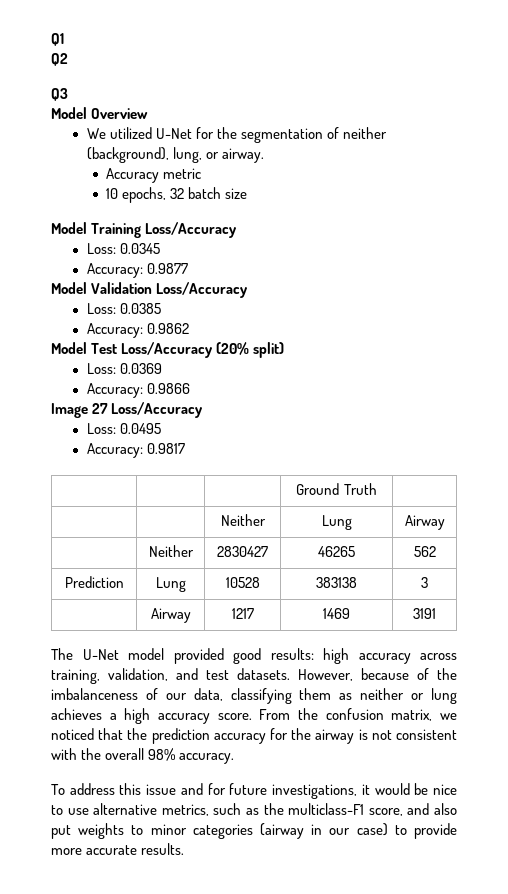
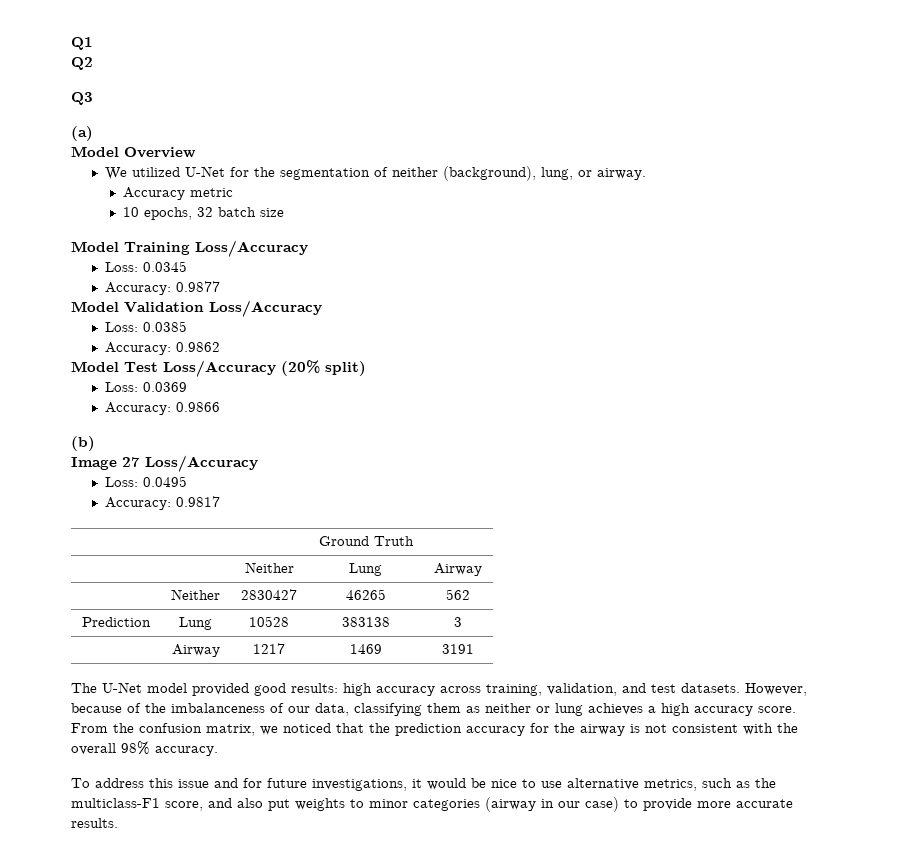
(68, 94) none -> [71,126,93,141] // (a)
(190, 388) none -> [71,436,95,451] // (b)

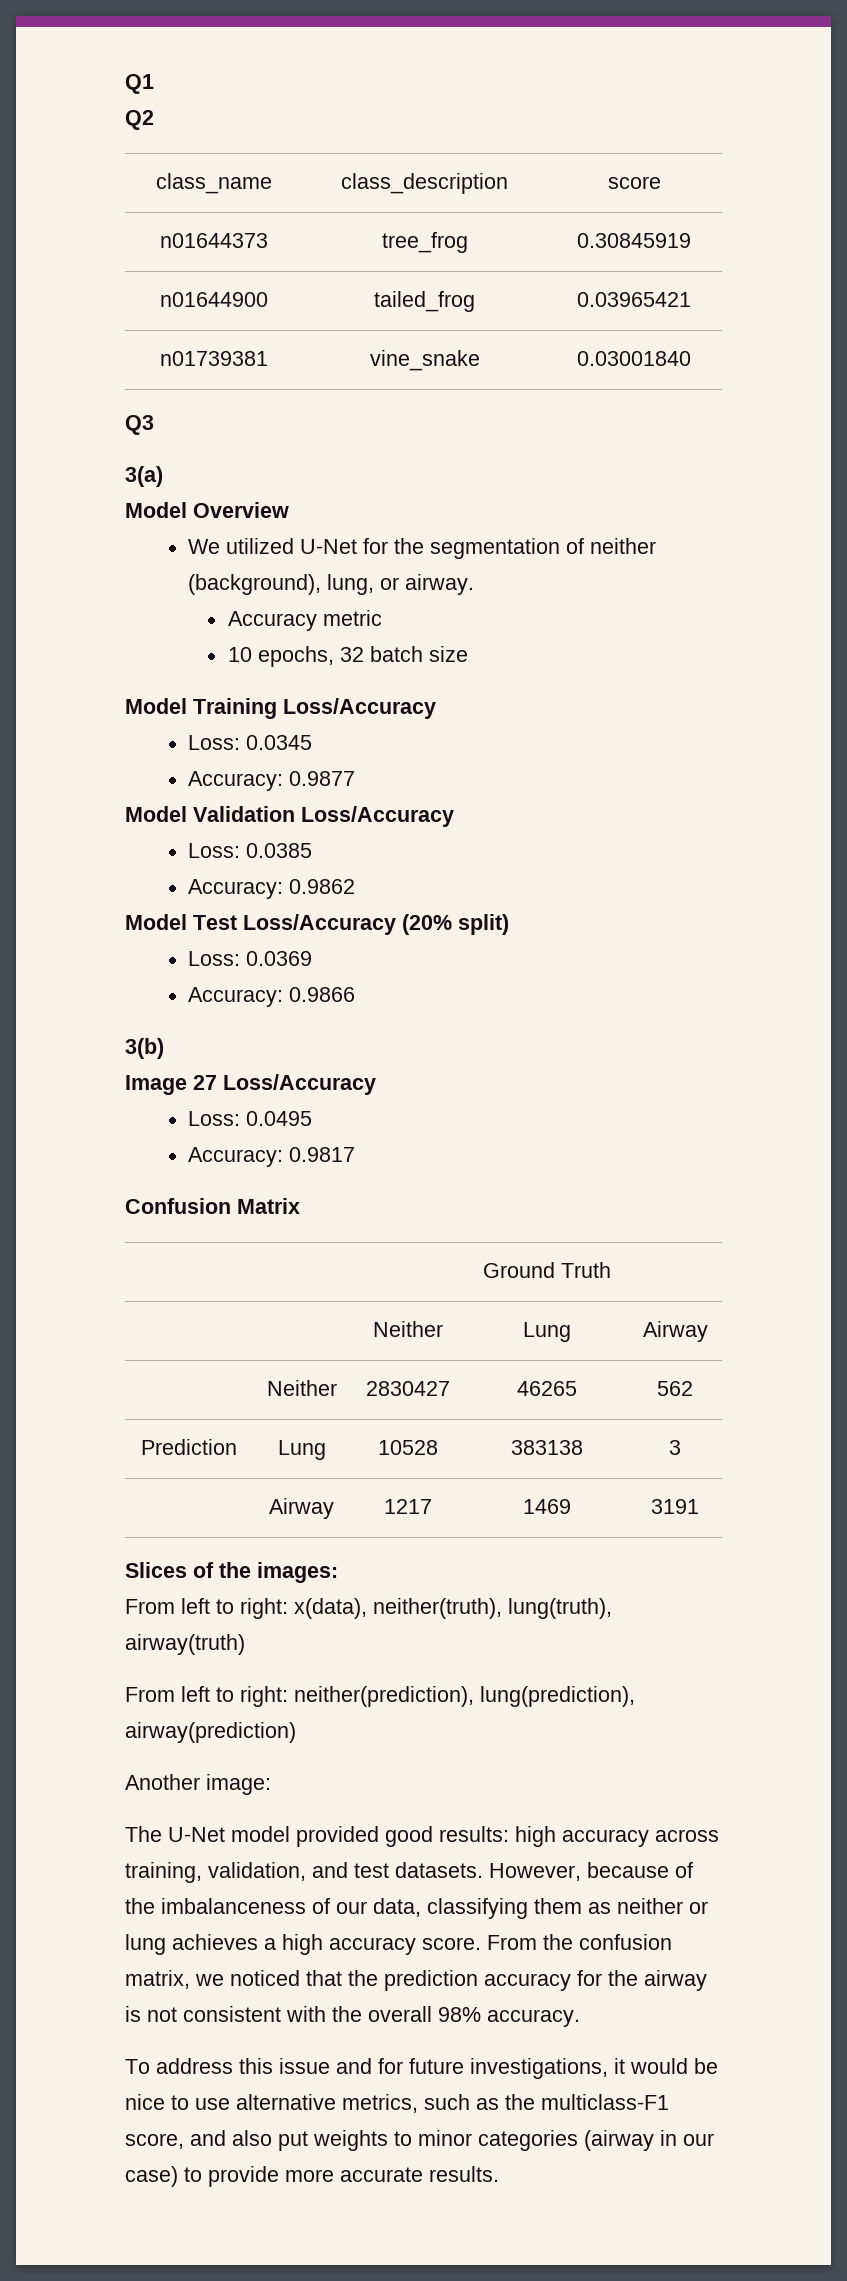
(93, 63) none -> [156,173,272,194] [341,173,508,194] [607,176,661,189] [160,233,268,248] [381,232,468,253] [577,233,691,248] [160,292,268,307] [374,291,475,312] [577,292,691,307] [160,351,268,366] [369,350,480,371] [577,351,691,366] // class_name | class_description | score // n01644373 | tree_frog | 0.30845919 // n01644900 | tailed_frog | 0.03965421 // n01739381 | vine_snake | 0.03001840
[71,126,93,141] (a) -> [125,466,163,487] 3(a)
[71,436,95,451] (b) -> [125,1038,164,1059] 3(b)
(220, 501) none -> [125,1198,300,1214] // Confusion Matrix
(474, 649) none -> [125,1562,338,1583] [125,1598,612,1619] [125,1634,245,1655] [125,1686,635,1707] [125,1722,296,1743] [125,1774,271,1795] // Slices of the images: // From left to right: x(data), neither(truth), lung(truth), airway(truth) // From left to right: neither(prediction), lung(prediction), airway(prediction) // Another image:

